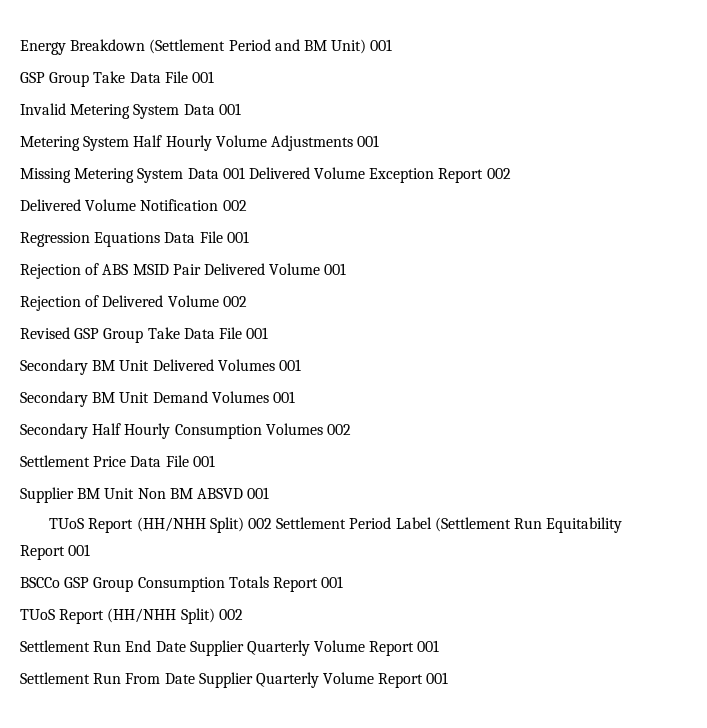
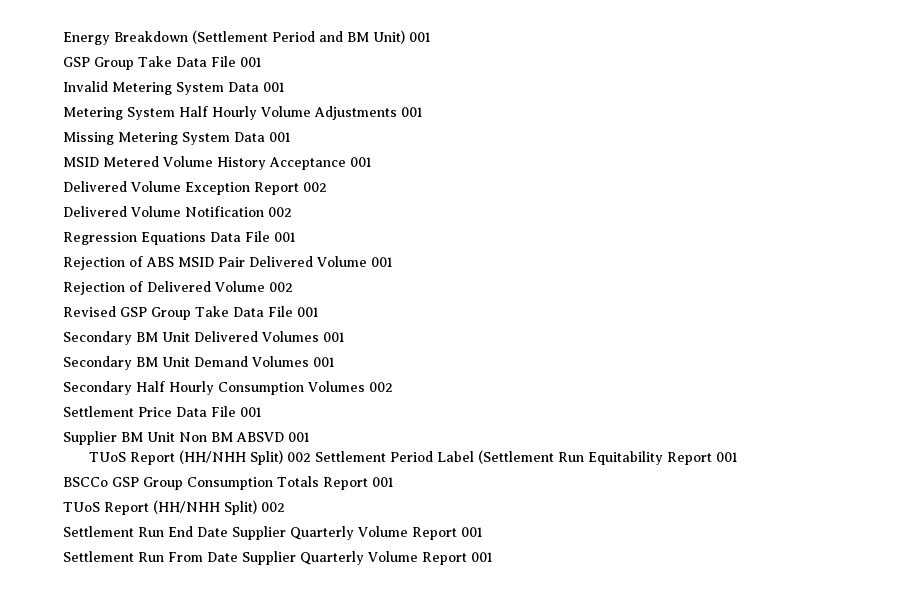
(245, 173) none -> [63,156,372,170] // MSID Metered Volume History Acceptance 001 //

